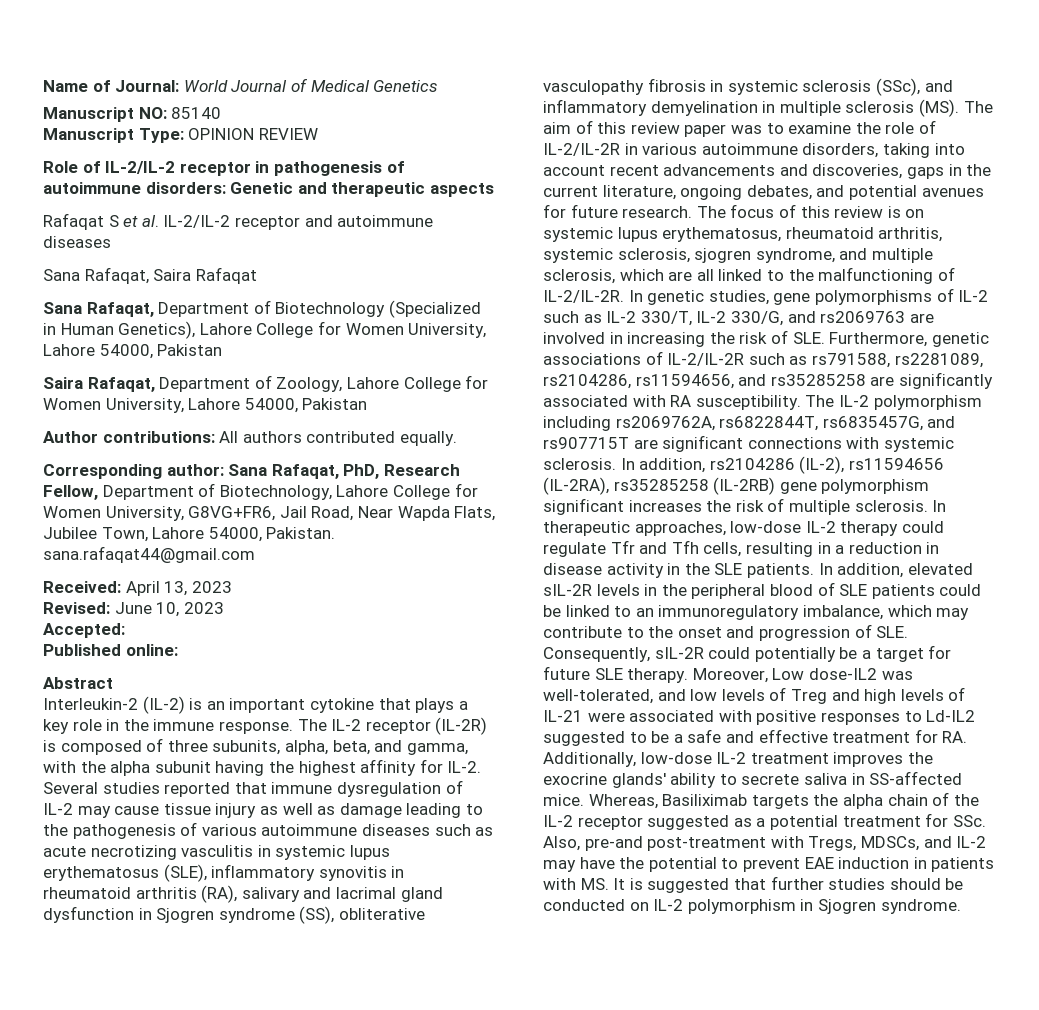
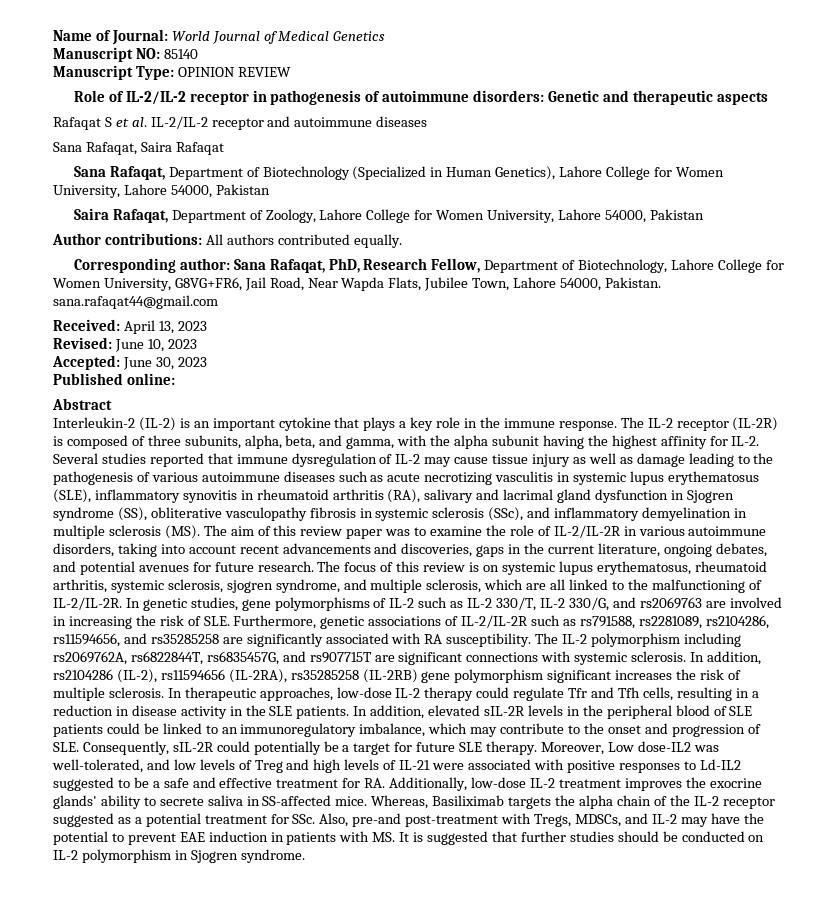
(125, 630) none -> [122,357,207,370] June 30, 2023

